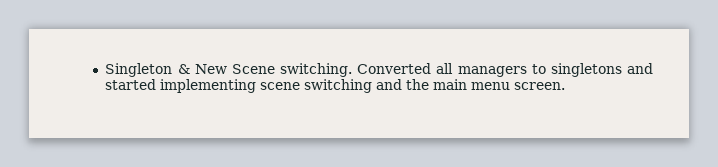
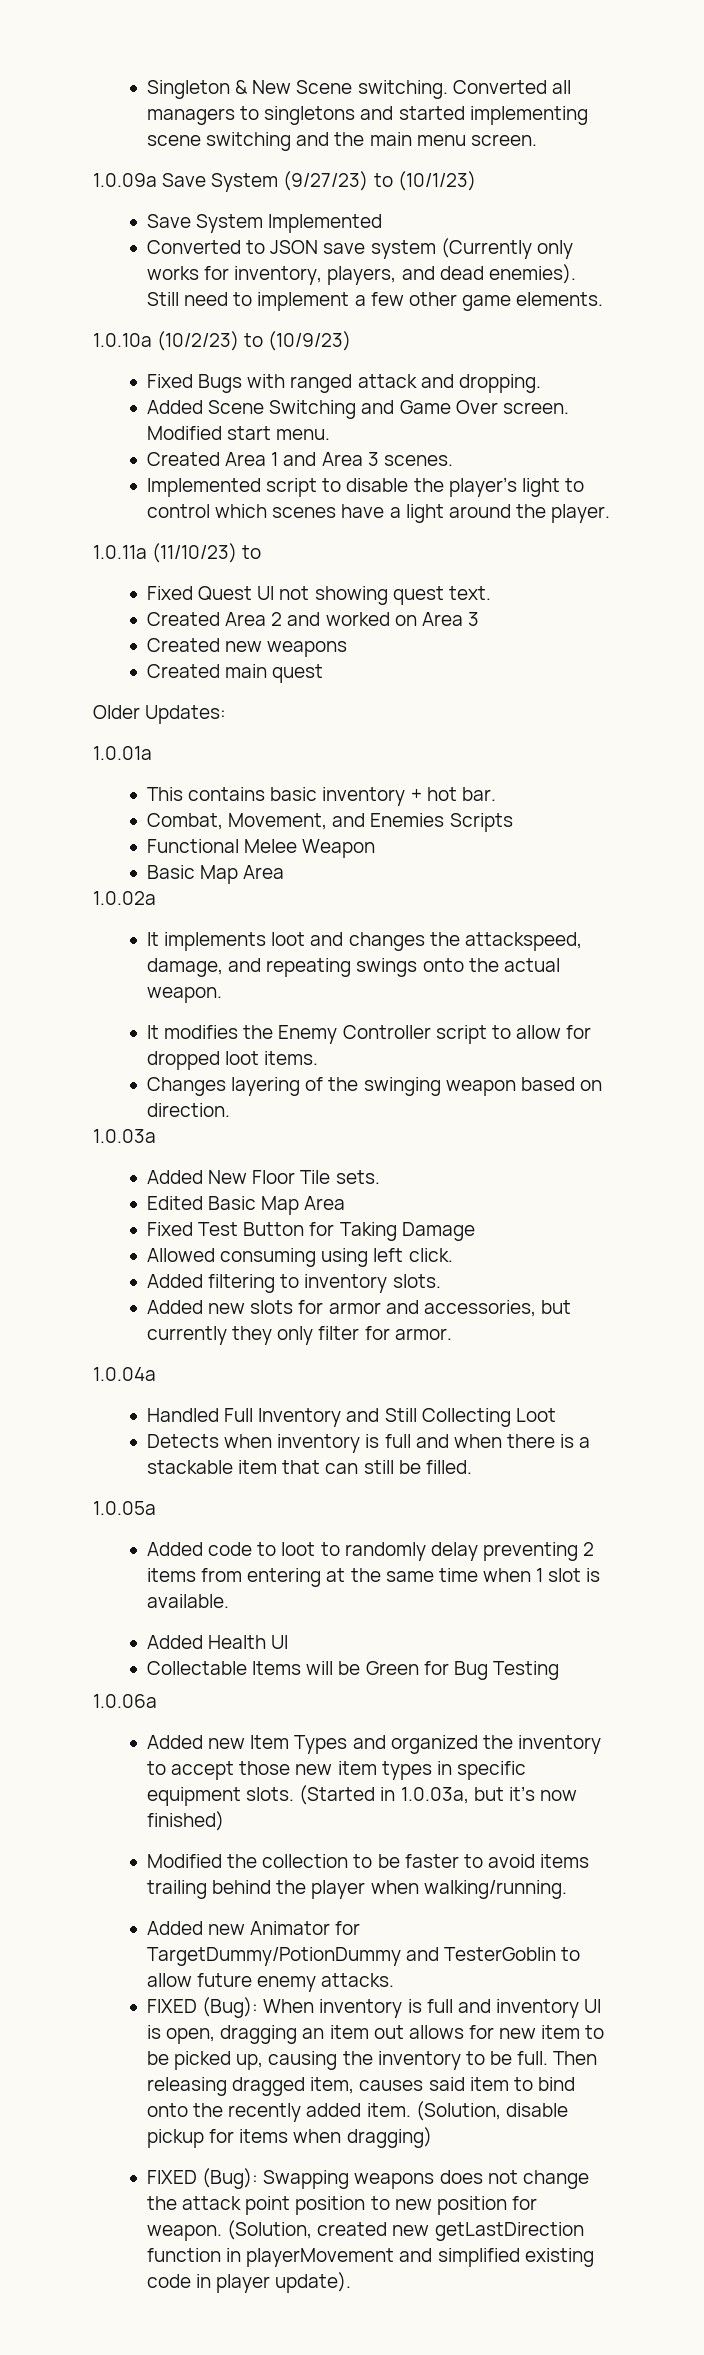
(566, 86) none -> [93,171,476,192] [146,214,383,233] [146,238,573,259] [146,264,576,285] [146,292,604,311] [93,331,352,351] [146,374,541,393] [146,400,569,419] [146,426,331,440] [146,452,453,466] [146,477,584,497] [146,504,611,523] [93,543,262,563] [146,586,491,605] [146,612,479,626] [146,638,348,657] [146,664,324,683] [93,705,227,724] [93,746,152,760] [146,787,496,806] [146,813,513,832] [146,839,376,858] [146,865,285,884] [93,891,156,905] [146,932,582,951] [146,958,560,977] [146,987,222,1003] [146,1025,592,1044] [146,1051,319,1070] [146,1077,602,1096] [146,1103,230,1117] [93,1129,156,1143] [146,1170,380,1184] [146,1196,346,1215] [146,1222,475,1241] [146,1248,453,1267] [146,1274,441,1293] [146,1300,571,1317] [146,1326,452,1345] [93,1367,156,1381] [146,1408,556,1427] [146,1434,591,1453] [146,1460,472,1474] [93,1501,156,1515] [146,1542,595,1561] [146,1568,601,1587] [146,1594,229,1608] [146,1635,289,1649] [146,1661,559,1680] [93,1694,157,1708] [146,1735,601,1754] [146,1761,526,1780] [146,1785,577,1806] [146,1811,224,1831] [146,1854,590,1868] [146,1880,567,1899] [146,1921,361,1935] [146,1947,581,1966] [146,1973,395,1992] [146,1997,602,2018] [146,2025,605,2044] [146,2051,598,2070] [146,2077,575,2096] [146,2101,568,2122] [146,2127,432,2148] [146,2168,589,2189] [146,2196,537,2215] [146,2220,584,2241] [146,2248,594,2267] [146,2272,352,2293] // 1.0.09a Save System (9/27/23) to (10/1/23) // Save System Implemented // Converted to JSON save system (Currently only works for inventory, players, and dead enemies). Still need to implement a few other game elements. // 1.0.10a (10/2/23) to (10/9/23) // Fixed Bugs with ranged attack and dropping. // Added Scene Switching and Game Over screen. Modified start menu. // Created Area 1 and Area 3 scenes. // Implemented script to disable the player’s light to control which scenes have a light around the player. // 1.0.11a (11/10/23) to // Fixed Quest UI not showing quest text. // Created Area 2 and worked on Area 3 // Created new weapons // Created main quest // Older Updates: // 1.0.01a // This contains basic inventory + hot bar. // Combat, Movement, and Enemies Scripts // Functional Melee Weapon // Basic Map Area // 1.0.02a // It implements loot and changes the attackspeed, damage, and repeating swings onto the actual weapon. // It modifies the Enemy Controller script to allow for dropped loot items. // Changes layering of the swinging weapon based on direction. // 1.0.03a // Added New Floor Tile sets. // Edited Basic Map Area // Fixed Test Button for Taking Damage // Allowed consuming using left click. // Added filtering to inventory slots. // Added new slots for armor and accessories, but currently they only filter for armor. // 1.0.04a // Handled Full Inventory and Still Collecting Loot // Detects when inventory is full and when there is a stackable item that can still be filled. // 1.0.05a // Added code to loot to randomly delay preventing 2 items from entering at the same time when 1 slot is available. // Added Health UI // Collectable Items will be Green for Bug Testing // 1.0.06a // Added new Item Types and organized the inventory to accept those new item types in specific equipment slots. (Started in 1.0.03a, but it’s now finished) // Modified the collection to be faster to avoid items trailing behind the player when walking/running. // Added new Animator for TargetDummy/PotionDummy and TesterGoblin to allow future enemy attacks. // FIXED (Bug): When inventory is full and inventory UI is open, dragging an item out allows for new item to be picked up, causing the inventory to be full. Then releasing dragged item, causes said item to bind onto the recently added item. (Solution, disable pickup for items when dragging) // FIXED (Bug): Swapping weapons does not change the attack point position to new position for weapon. (Solution, created new getLastDirection function in playerMovement and simplified existing code in player update).

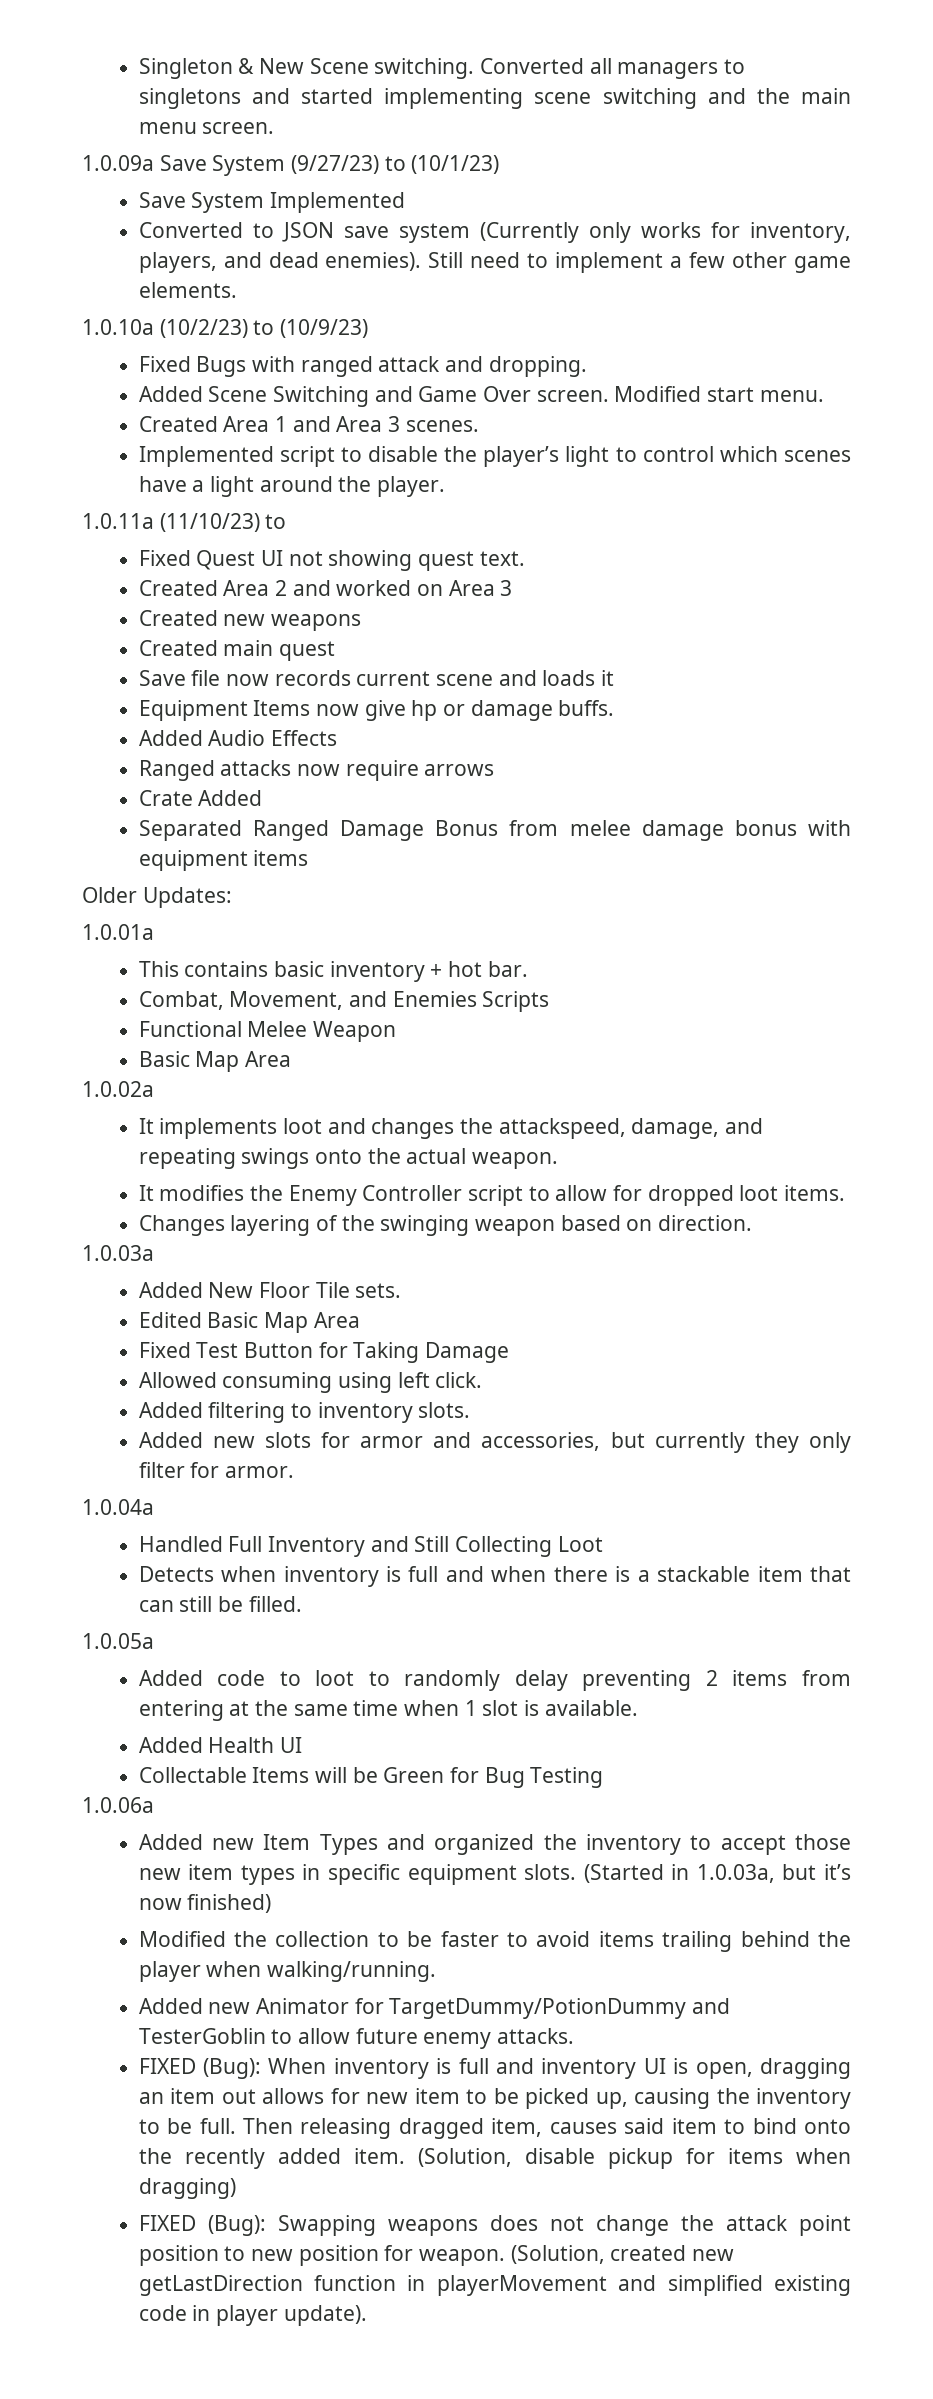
(324, 673) none -> [138,670,615,686] [138,700,615,721] [138,730,337,746] [138,760,495,781] [138,790,263,806] [138,820,851,841] [138,850,309,871] // Save file now records current scene and loads it // Equipment Items now give hp or damage buffs. // Added Audio Effects // Ranged attacks now require arrows // Crate Added // Separated Ranged Damage Bonus from melee damage bonus with equipment items

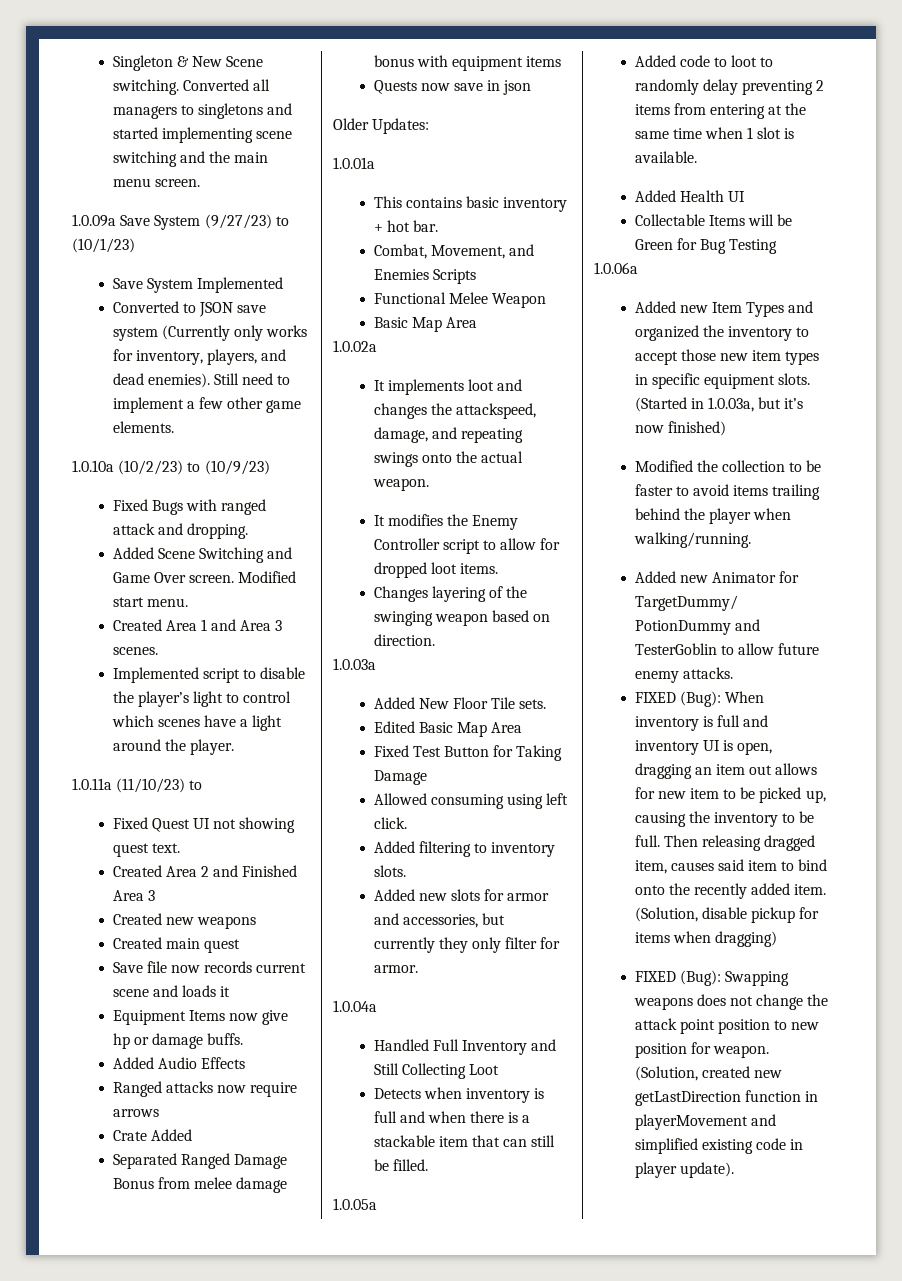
[336,580,443,596] worked on -> [242,865,298,877] Finished
(309, 858) none -> [373,80,532,95] // Quests now save in json

